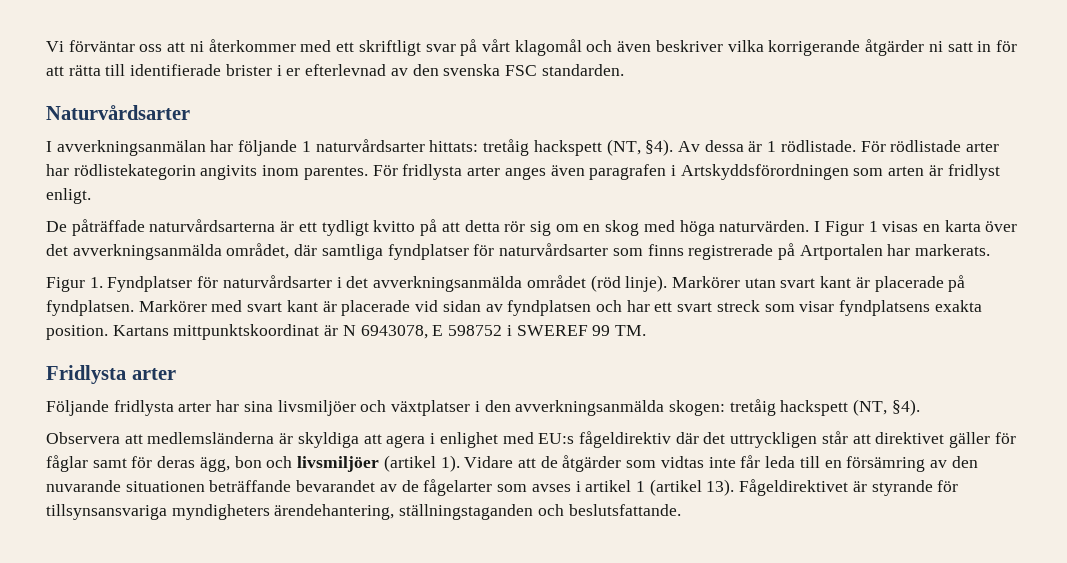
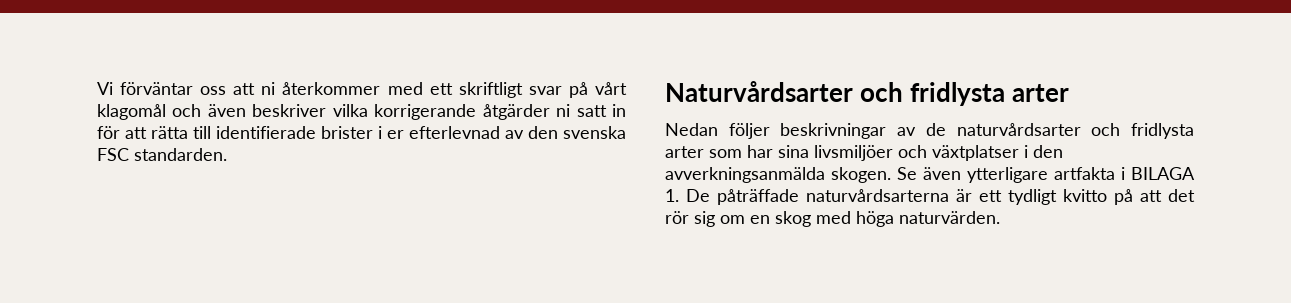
[46,139,1000,156] [46,164,1000,180] [46,188,91,204] // I avverkningsanmälan har följande 1 naturvårdsarter hittats: tretåig hackspett (NT, §4). Av dessa är 1 rödlistade. För rödlistade arter har rödlistekategorin angivits inom parentes. För fridlysta arter anges även paragrafen i Artskyddsförordningen som arten är fridlyst enligt. // -> [859,82,1069,106] [665,123,1194,139] [665,145,1063,161] [665,167,1195,183] [665,189,679,202] och fridlysta arter // Nedan följer beskrivningar av de naturvårdsarter och fridlysta arter som har sina livsmiljöer och växtplatser i den avverkningsanmälda skogen. Se även ytterligare artfakta i BILAGA 1.
[464,220,500,232] detta -> [1168,189,1195,202] det
[814,220,1018,236] [46,243,991,260] [46,275,966,292] [46,300,982,316] [46,324,646,340] [46,365,176,384] [46,399,920,416] [46,431,1016,448] [46,455,978,472] [46,479,959,496] [46,504,681,520] I Figur 1 visas en karta över det avverkningsanmälda området, där samtliga fyndplatser för naturvårdsarter som finns registrerade på Artportalen har markerats. // Figur 1. Fyndplatser för naturvårdsarter i det avverkningsanmälda området (röd linje). Markörer utan svart kant är placerade på fyndplatsen. Markörer med svart kant är placerade vid sidan av fyndplatsen och har ett svart streck som visar fyndplatsens exakta position. Kartans mittpunktskoordinat är N 6943078, E 598752 i SWEREF 99 TM. // Fridlysta arter // Följande fridlysta arter har sina livsmiljöer och växtplatser i den avverkningsanmälda skogen: tretåig hackspett (NT, §4). // Observera att medlemsländerna är skyldiga att agera i enlighet med EU:s fågeldirektiv där det uttryckligen står att direktivet gäller för fåglar samt för deras ägg, bon och livsmiljöer (artikel 1). Vidare att de åtgärder som vidtas inte får leda till en försämring av den nuvarande situationen beträffande bevarandet av de fågelarter som avses i artikel 1 (artikel 13). Fågeldirektivet är styrande för tillsynsansvariga myndigheters ärendehantering, ställningstaganden och beslutsfattande. -> (1000, 217) none

